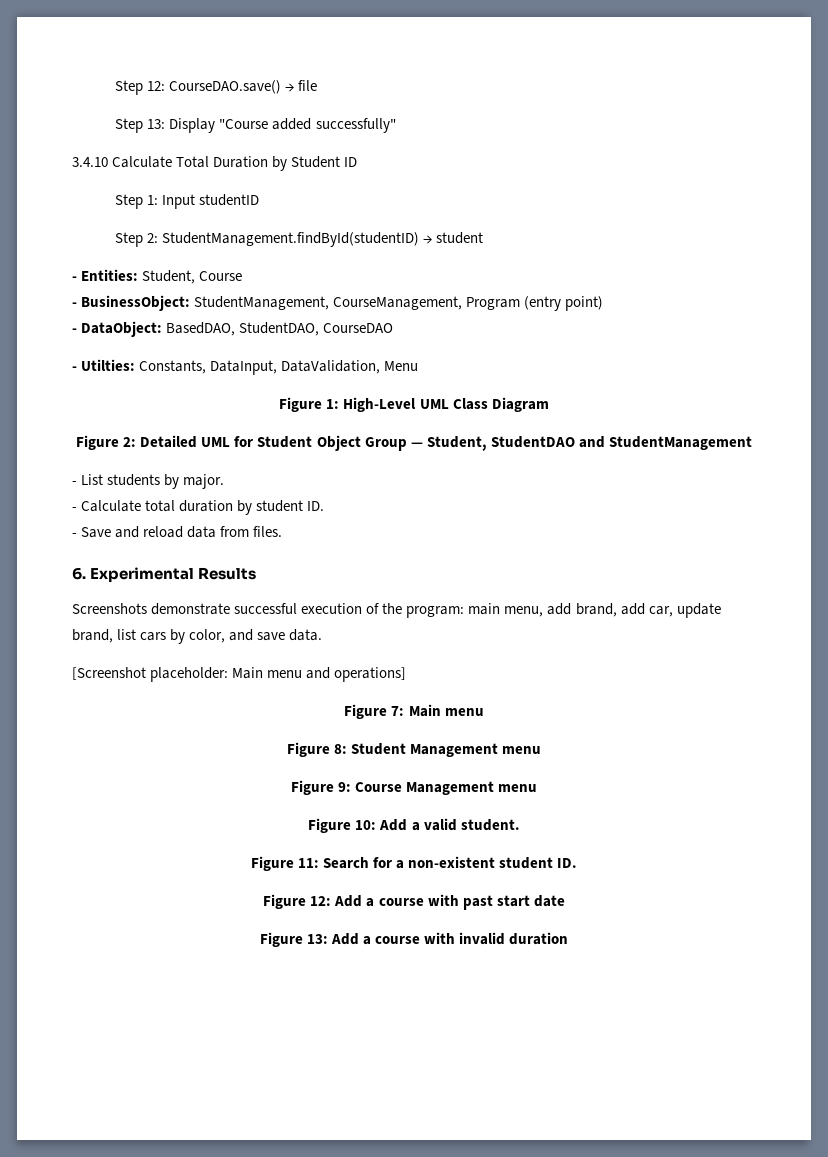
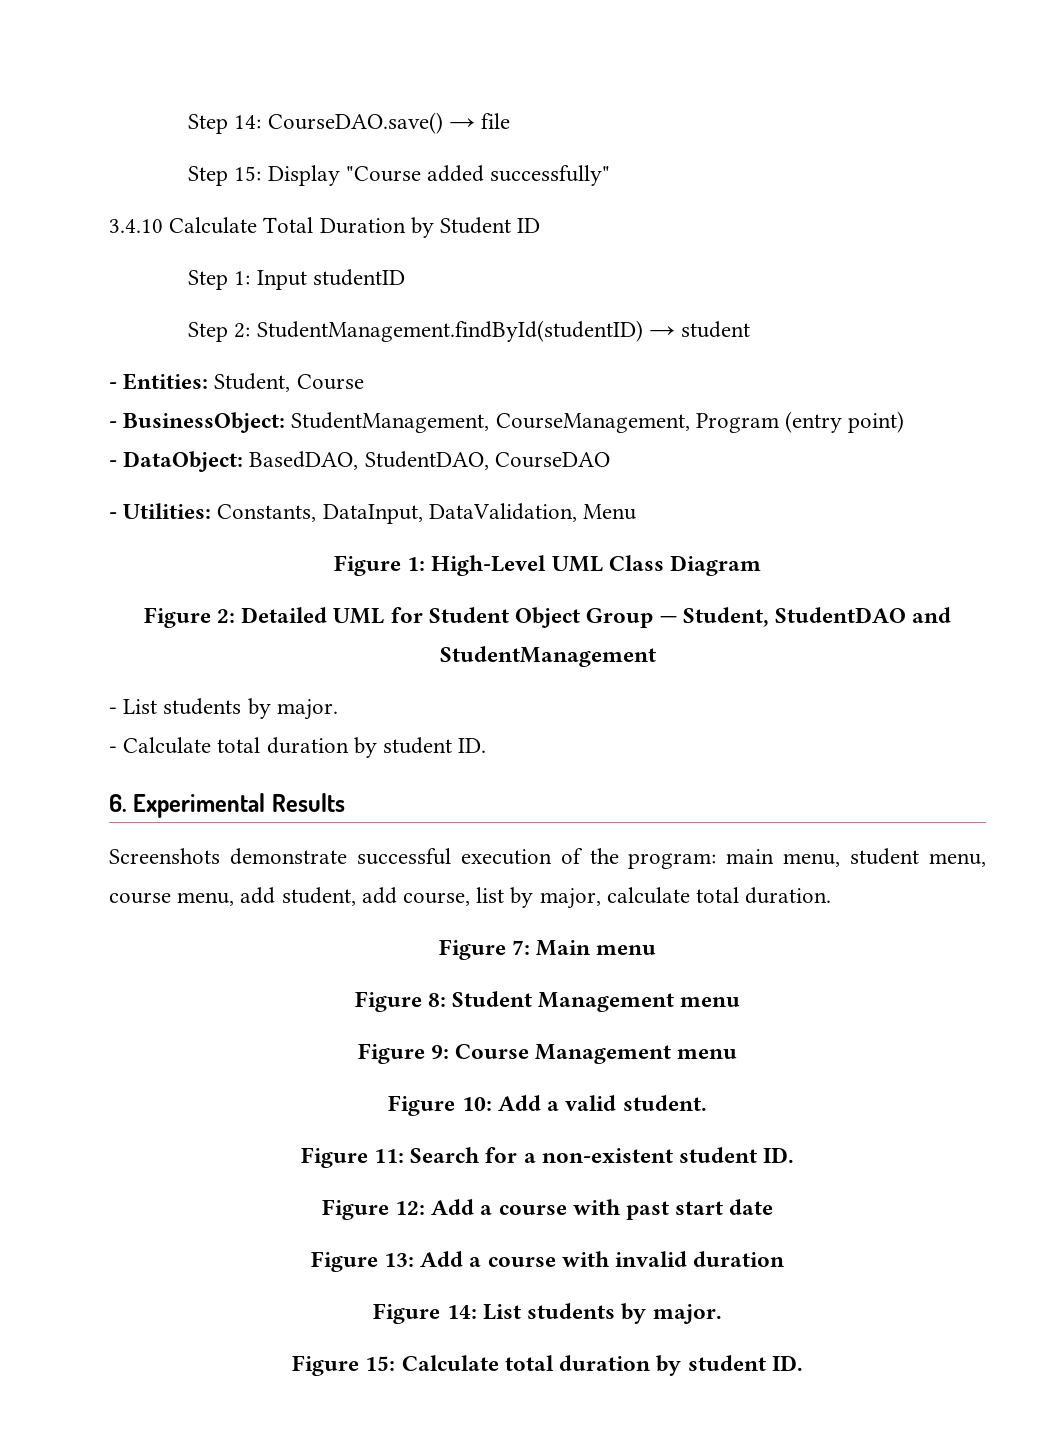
[115,80,166,95] Step 12: -> [188,114,262,134] Step 14:
[147,119,166,129] 13: -> [234,166,262,181] 15:
[81,359,136,371] Utilties: -> [123,503,212,519] Utilities:
[72,526,283,538] // - Save and reload data from files. -> (487, 745) none
[547,603,721,618] [72,629,323,644] [72,667,407,682] add brand, add car, update brand, list cars by color, and save data. // [Screenshot placeholder: Main menu and operations] -> [850,848,986,867] [109,887,832,909] student menu, course menu, add student, add course, list by major, calculate total duration.
(569, 938) none -> [373,1303,722,1324] [292,1355,803,1376] // Figure 14: List students by major. // Figure 15: Calculate total duration by student ID.

